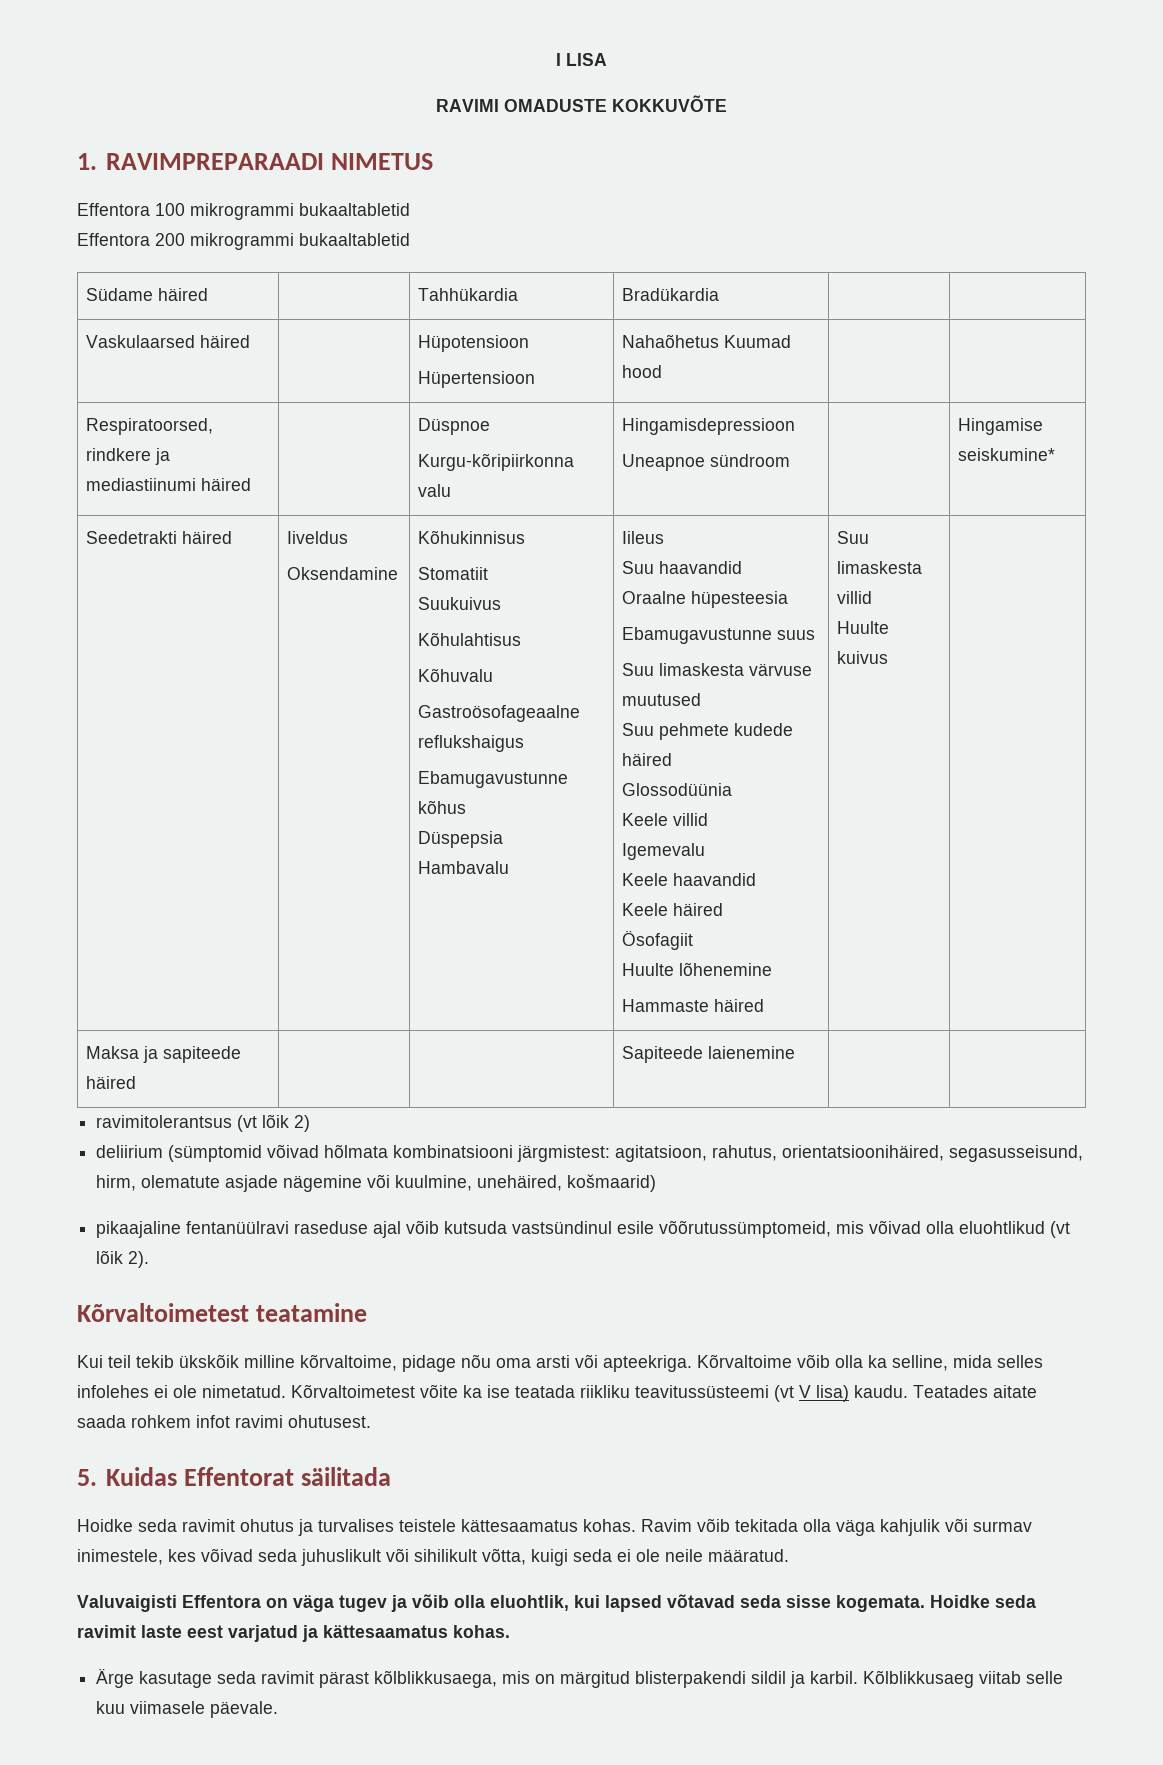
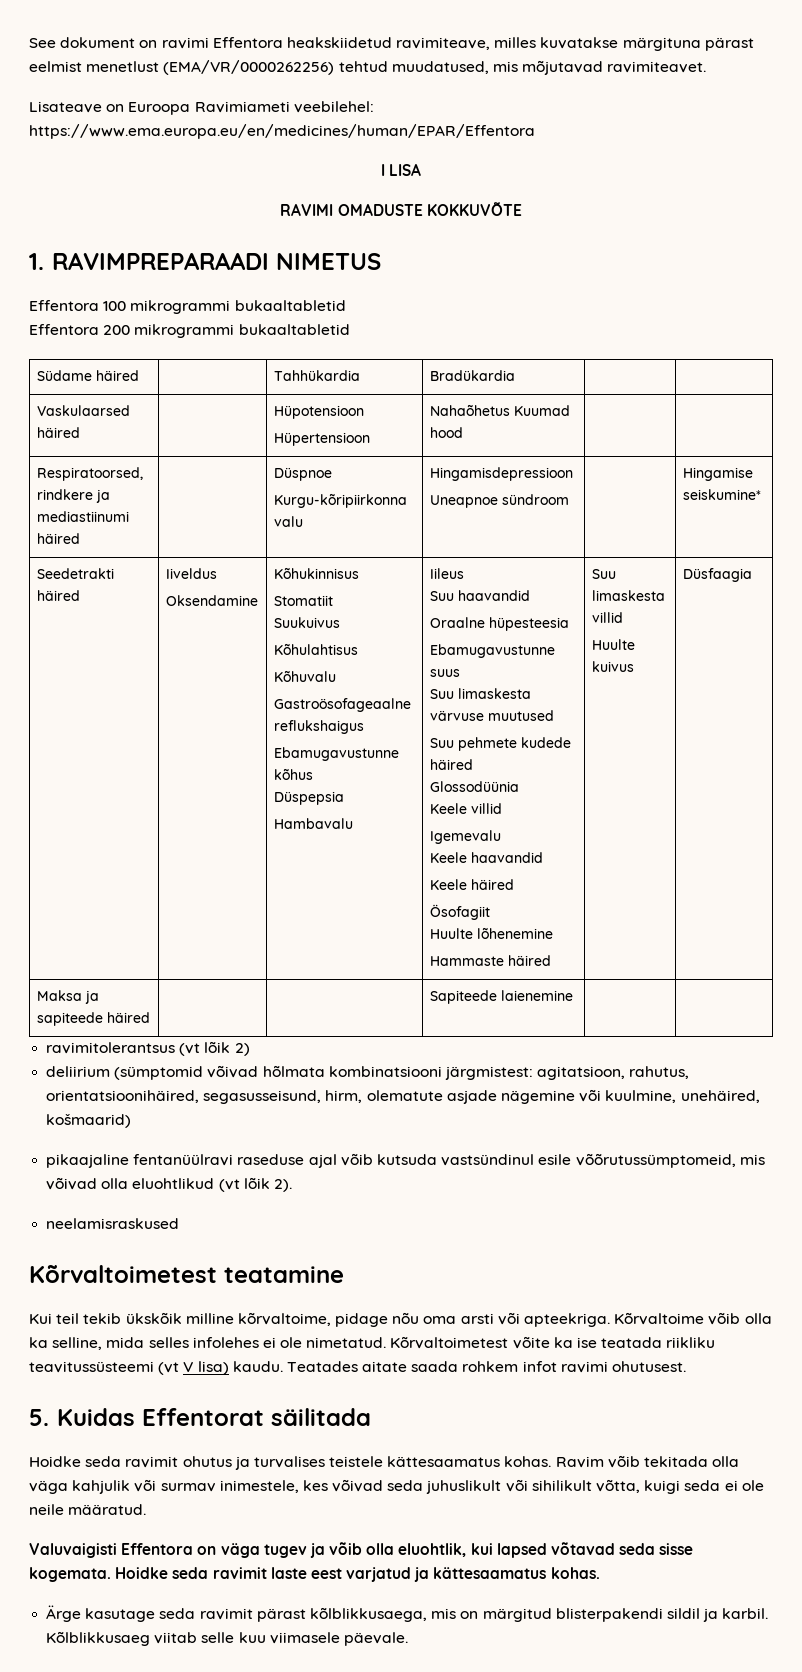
(556, 59) none -> [29,37,754,51] [29,60,707,75] [29,101,374,115] [29,124,535,139] See dokument on ravimi Effentora heakskiidetud ravimiteave, milles kuvatakse märgituna pärast eelmist menetlust (EMA/VR/0000262256) tehtud muudatused, mis mõjutavad ravimiteavet. // Lisateave on Euroopa Ravimiameti veebilehel: https://www.ema.europa.eu/en/medicines/human/EPAR/Effentora //
(889, 657) none -> [682,568,752,582] Düsfaagia
(150, 1259) none -> [46,1218,180,1229] // neelamisraskused

